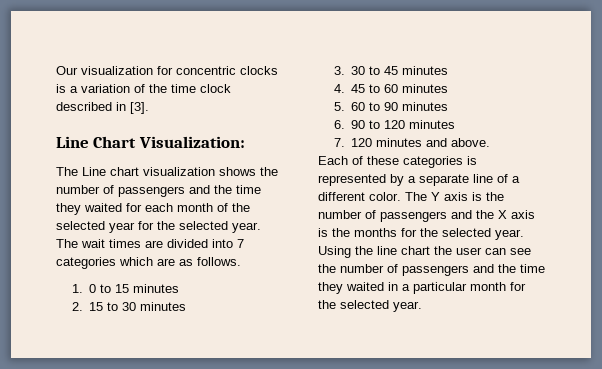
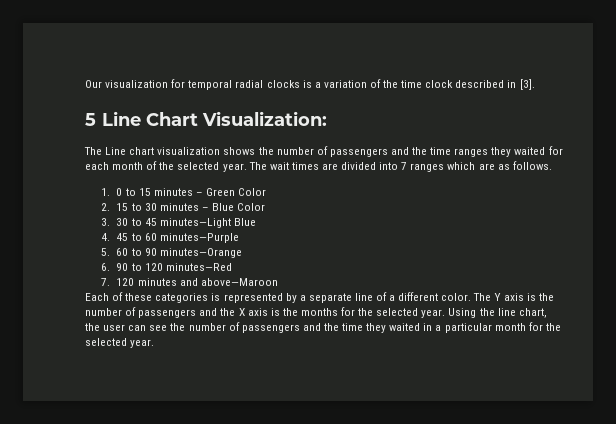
[176,66,236,75] concentric -> [188,80,264,90] temporal radial
(149, 108) none -> [85,113,96,126] 5
(261, 189) none -> [454,148,489,157] ranges
[109,221,228,233] year for the selected -> (220, 166) none
[56,257,116,269] categories -> [410,163,445,172] ranges
(180, 288) none -> [195,188,267,196] – Green Color
(187, 306) none -> [201,203,266,211] – Blue Color
[402,66,449,75] minutes -> [159,218,256,228] minutes—Light Blue
[402,84,449,93] minutes -> [159,233,239,243] minutes—Purple
[402,102,449,111] minutes -> [159,248,242,258] minutes—Orange
[409,120,456,129] minutes -> [165,263,232,271] minutes—Red
[451,138,491,147] above. -> [200,278,278,286] above—Maroon
[401,246,430,255] chart -> [518,308,547,318] chart,

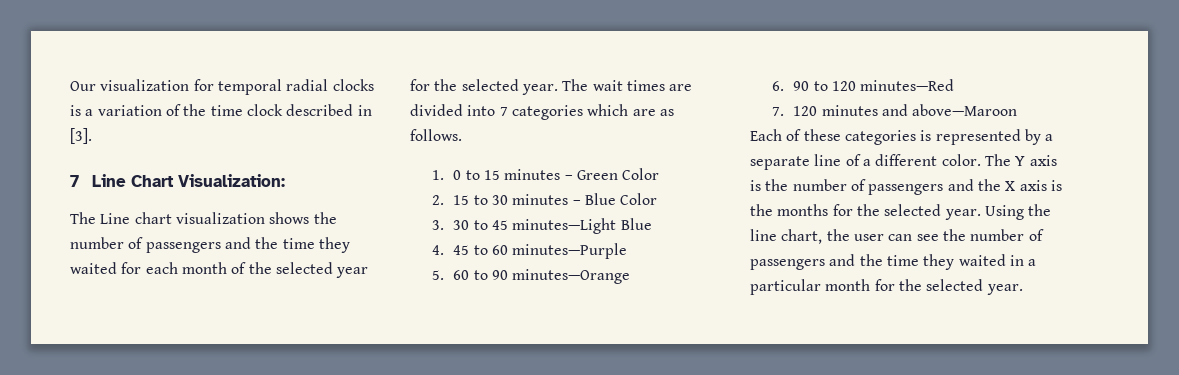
[85,113,96,126] 5 -> [70,175,79,187] 7
[454,148,489,157] ranges -> (315, 243) none
(220, 166) none -> [336,267,369,278] [410,79,519,91] year for the selected
[410,163,445,172] ranges -> [511,105,583,120] categories

